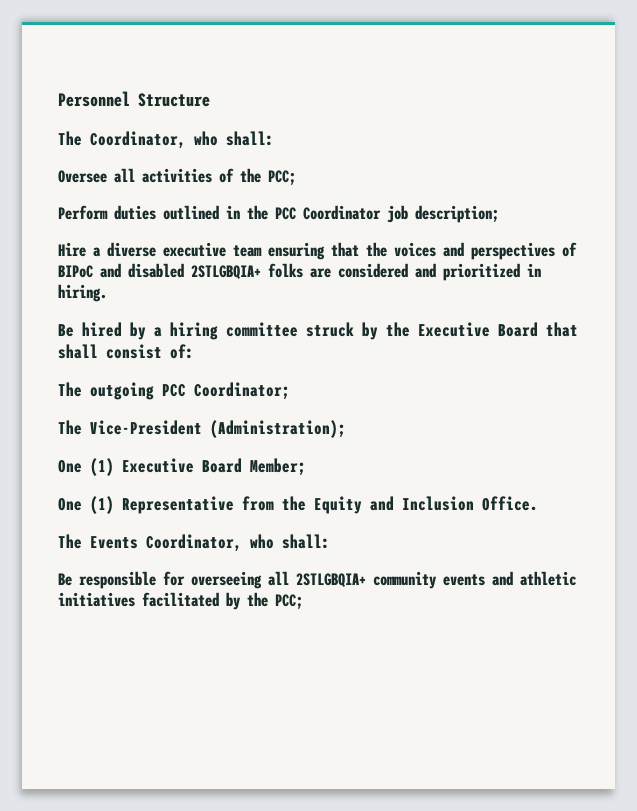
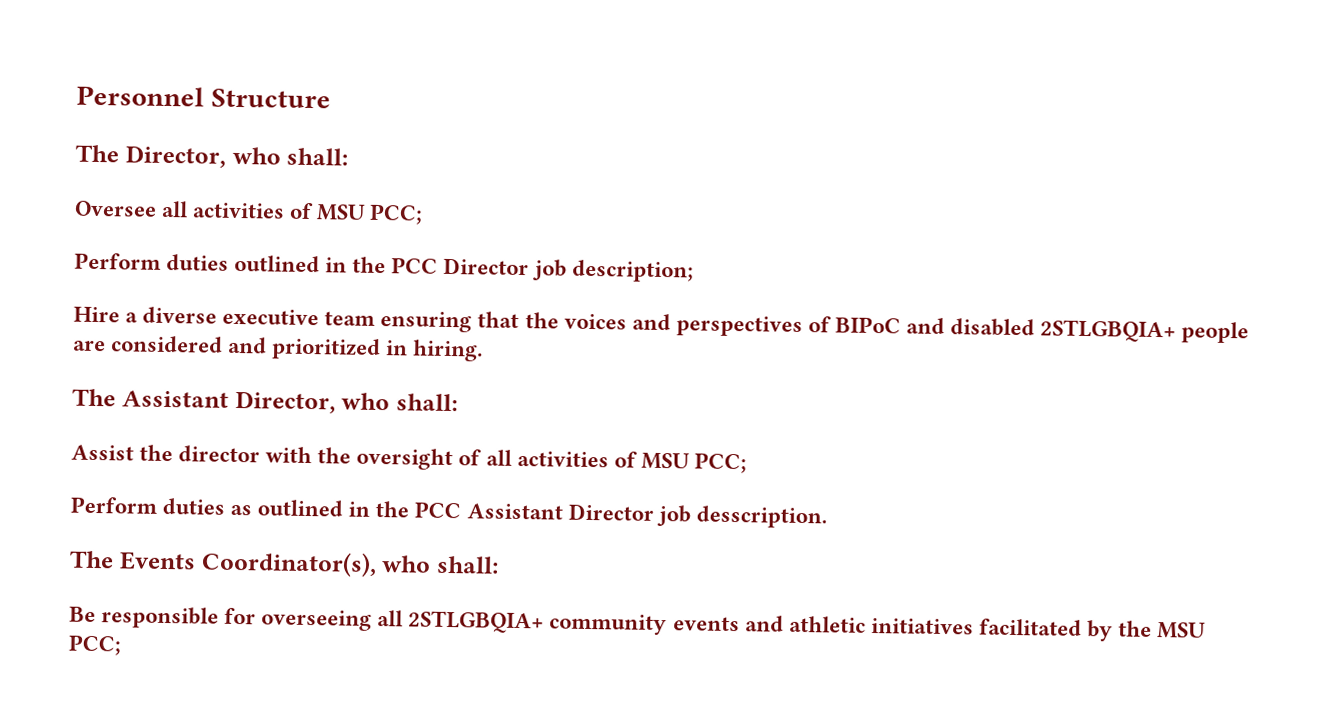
[90,131,186,149] Coordinator, -> [124,145,226,168] Director,
[240,168,261,183] the -> [316,204,367,221] MSU
[303,205,381,220] Coordinator -> [443,257,530,276] Director
[268,263,303,278] folks -> [1181,321,1250,344] people
[58,322,578,340] [58,344,194,359] [58,382,290,400] [58,420,346,438] [58,458,306,476] [58,496,538,514] Be hired by a hiring committee struck by the Executive Board that shall consist of: // The outgoing PCC Coordinator; // The Vice-President (Administration); // One (1) Executive Board Member; // One (1) Representative from the Equity and Inclusion Office. -> [72,388,458,414] [71,444,747,474] [70,496,827,529] The Assistant Director, who shall: // Assist the director with the oversight of all activities of MSU PCC; // Perform duties as outlined in the PCC Assistant Director job desscription.
[146,534,242,552] Coordinator, -> [200,550,377,577] Coordinator(s),
(268, 599) none -> [1157,622,1207,639] MSU

